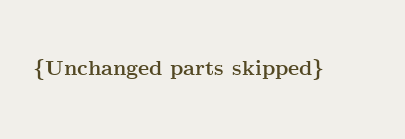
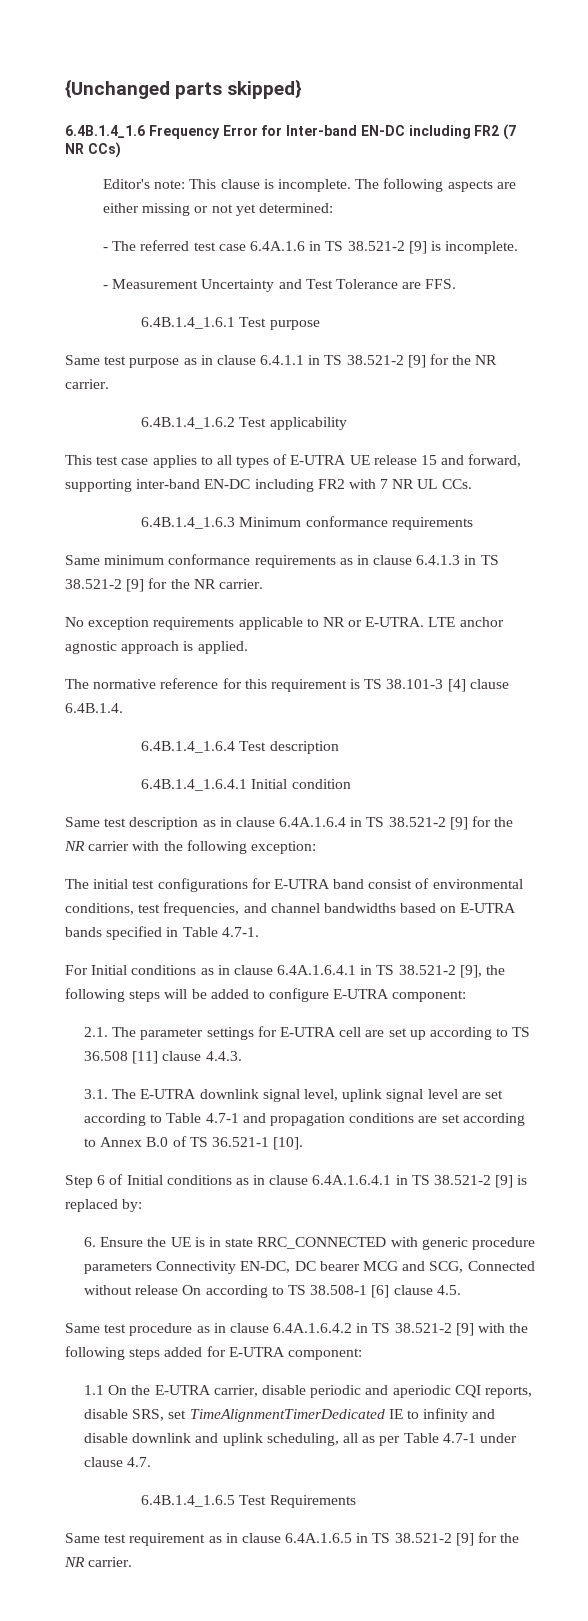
(324, 69) none -> [65,124,517,140] [65,142,121,158] [103,178,516,192] [103,203,334,216] [103,240,519,254] [103,279,457,292] [141,317,320,330] [65,354,498,368] [65,379,109,389] [141,417,347,430] [65,454,522,468] [65,479,472,492] [141,516,473,530] [65,554,499,568] [65,578,263,592] [65,617,504,630] [65,641,248,654] [65,678,509,692] [65,703,123,713] [141,741,339,754] [141,779,351,791] [65,816,514,830] [64,840,316,854] [65,878,523,892] [65,902,517,916] [65,926,259,940] [65,965,506,978] [65,988,467,1002] [84,1026,531,1040] [84,1051,242,1064] [84,1089,503,1102] [84,1113,525,1126] [84,1136,304,1150] [65,1174,528,1188] [65,1199,143,1212] [84,1237,535,1250] [84,1261,535,1274] [84,1285,461,1298] [65,1323,529,1336] [65,1346,362,1360] [84,1385,532,1398] [84,1408,496,1422] [84,1433,517,1446] [84,1457,152,1467] [141,1495,356,1508] [65,1532,520,1546] [64,1557,133,1567] // 6.4B.1.4_1.6 Frequency Error for Inter-band EN-DC including FR2 (7 NR CCs) // Editor's note: This clause is incomplete. The following aspects are either missing or not yet determined: // - The referred test case 6.4A.1.6 in TS 38.521-2 [9] is incomplete. // - Measurement Uncertainty and Test Tolerance are FFS. // 6.4B.1.4_1.6.1 Test purpose // Same test purpose as in clause 6.4.1.1 in TS 38.521-2 [9] for the NR carrier. // 6.4B.1.4_1.6.2 Test applicability // This test case applies to all types of E-UTRA UE release 15 and forward, supporting inter-band EN-DC including FR2 with 7 NR UL CCs. // 6.4B.1.4_1.6.3 Minimum conformance requirements // Same minimum conformance requirements as in clause 6.4.1.3 in TS 38.521-2 [9] for the NR carrier. // No exception requirements applicable to NR or E-UTRA. LTE anchor agnostic approach is applied. // The normative reference for this requirement is TS 38.101-3 [4] clause 6.4B.1.4. // 6.4B.1.4_1.6.4 Test description // 6.4B.1.4_1.6.4.1 Initial condition // Same test description as in clause 6.4A.1.6.4 in TS 38.521-2 [9] for the NR carrier with the following exception: // The initial test configurations for E-UTRA band consist of environmental conditions, test frequencies, and channel bandwidths based on E-UTRA bands specified in Table 4.7-1. // For Initial conditions as in clause 6.4A.1.6.4.1 in TS 38.521-2 [9], the following steps will be added to configure E-UTRA component: // 2.1. The parameter settings for E-UTRA cell are set up according to TS 36.508 [11] clause 4.4.3. // 3.1. The E-UTRA downlink signal level, uplink signal level are set according to Table 4.7-1 and propagation conditions are set according to Annex B.0 of TS 36.521-1 [10]. // Step 6 of Initial conditions as in clause 6.4A.1.6.4.1 in TS 38.521-2 [9] is replaced by: // 6. Ensure the UE is in state RRC_CONNECTED with generic procedure parameters Connectivity EN-DC, DC bearer MCG and SCG, Connected without release On according to TS 38.508-1 [6] clause 4.5. // Same test procedure as in clause 6.4A.1.6.4.2 in TS 38.521-2 [9] with the following steps added for E-UTRA component: // 1.1 On the E-UTRA carrier, disable periodic and aperiodic CQI reports, disable SRS, set TimeAlignmentTimerDedicated IE to infinity and disable downlink and uplink scheduling, all as per Table 4.7-1 under clause 4.7. // 6.4B.1.4_1.6.5 Test Requirements // Same test requirement as in clause 6.4A.1.6.5 in TS 38.521-2 [9] for the NR carrier.

